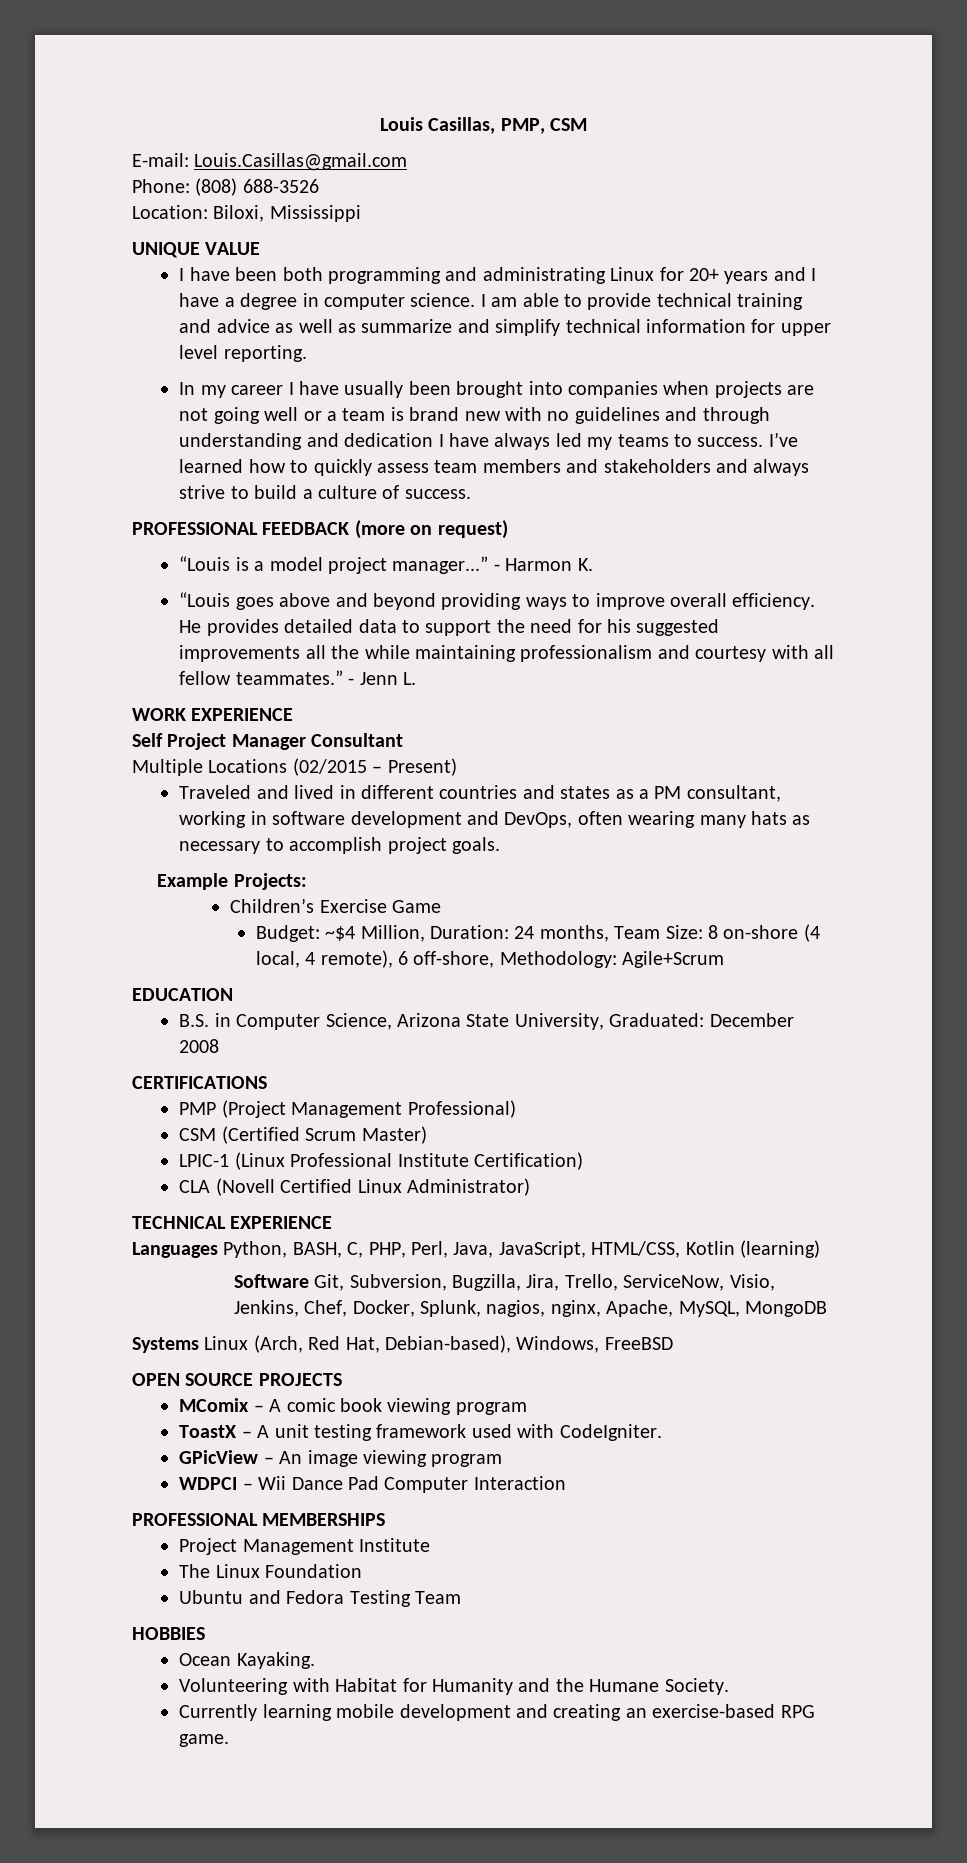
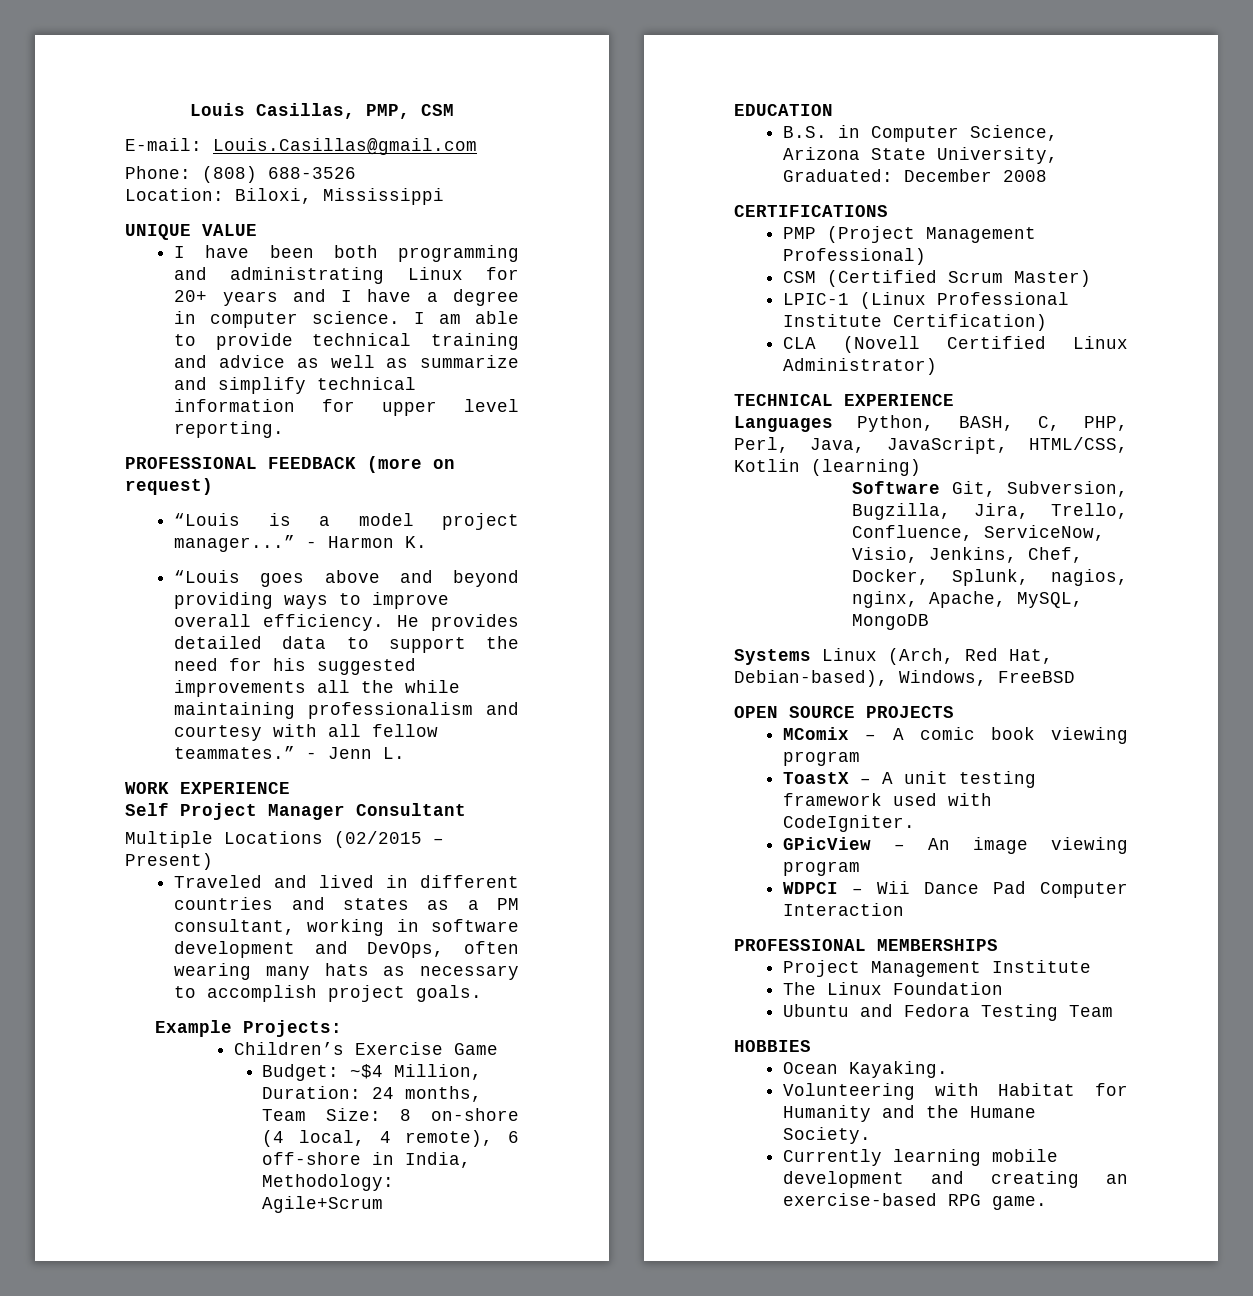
[179,381,815,398] [179,407,770,424] [179,432,798,450] [179,459,810,476] [179,485,471,499] // In my career I have usually been brought into companies when projects are not going well or a team is brand new with no guidelines and through understanding and dedication I have always led my teams to success. I’ve learned how to quickly assess team members and stakeholders and always strive to build a culture of success. -> (285, 429) none
[413,951,495,968] off-shore, -> [262,1152,472,1168] off-shore in India,
(618, 1282) none -> [852,525,974,541] Confluence,

